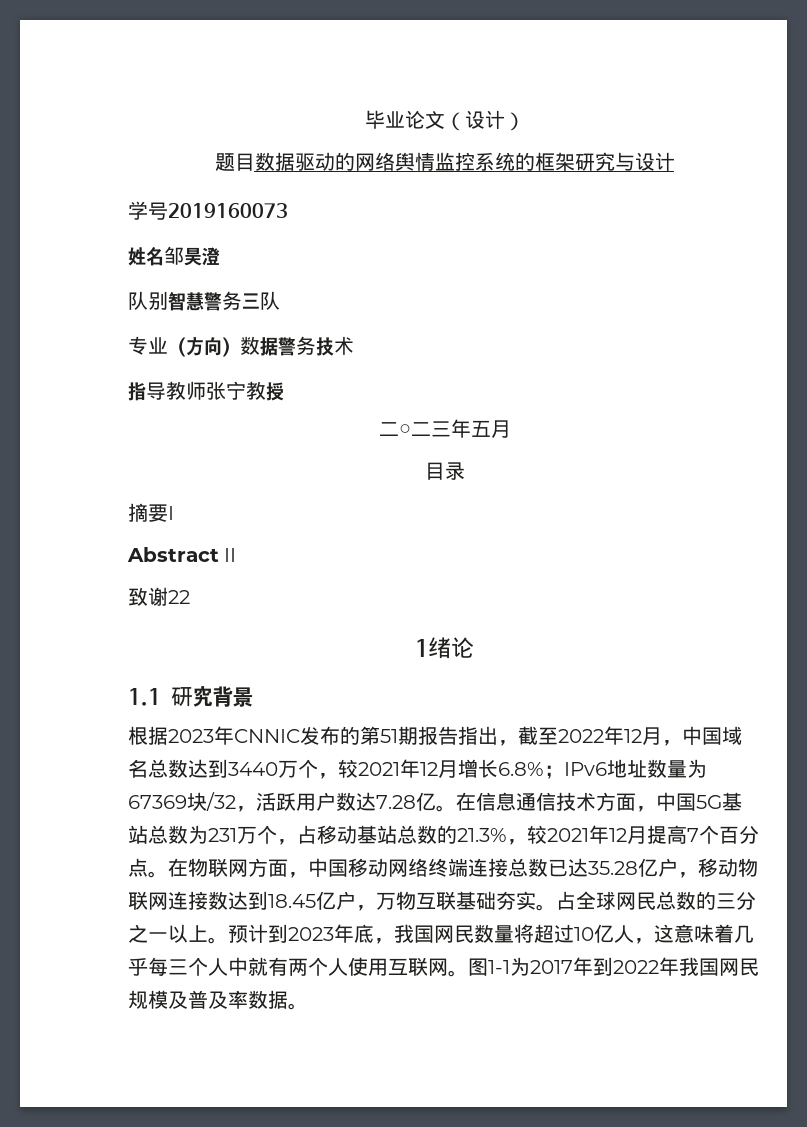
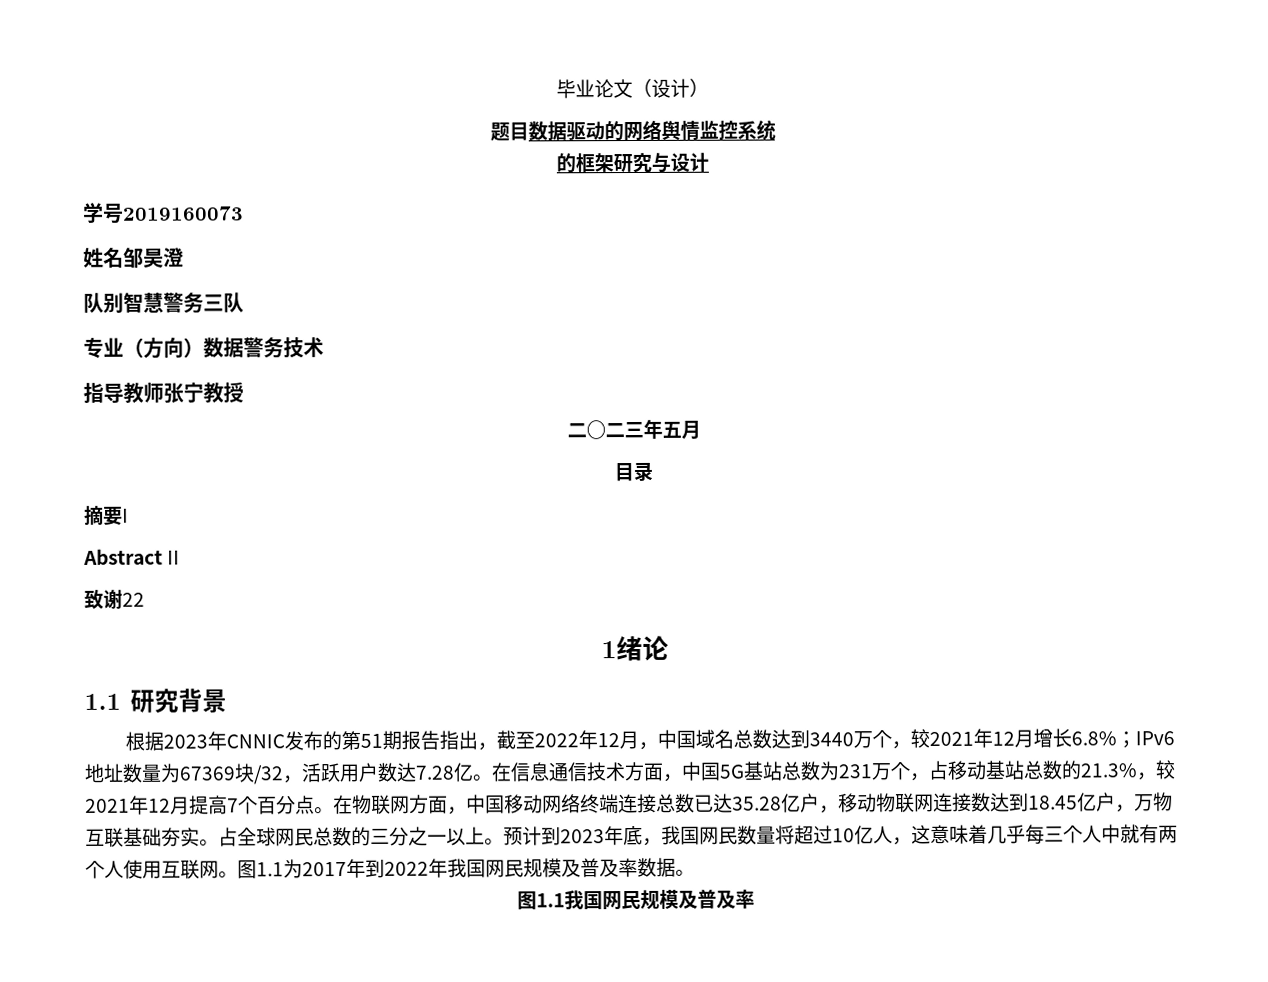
(515, 161) none -> (776, 130) //
[488,960,510,974] 1-1 -> [256,862,284,877] 1.1
(308, 1006) none -> [516,889,755,911] // 图1.1我国网民规模及普及率

